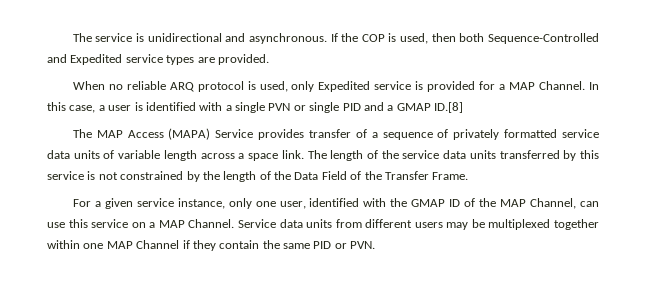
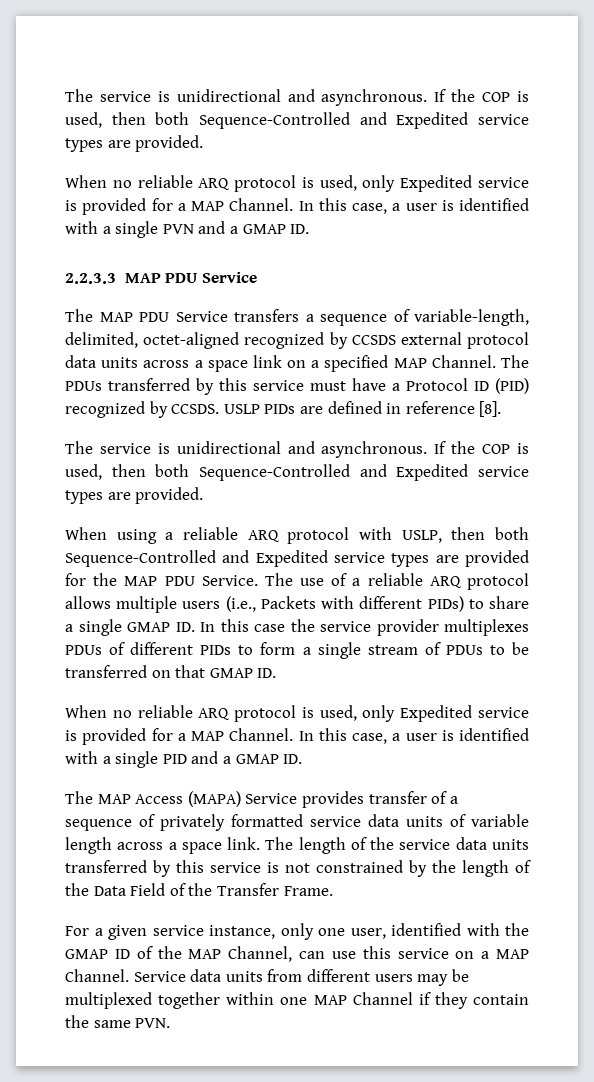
[293,105,306,111] or -> [198,221,310,234] [65,272,257,284] [65,309,529,326] [65,332,529,349] [65,355,529,372] [65,378,529,395] [65,401,502,418] [65,441,530,458] [65,464,529,481] [65,487,204,504] [65,527,529,544] [65,550,529,567] [65,573,529,590] [65,596,529,613] [65,619,529,636] [65,642,529,659] [65,665,277,678] [65,705,529,722] [65,728,529,745] [65,751,111,764] and a GMAP ID. // 2.2.3.3 MAP PDU Service // The MAP PDU Service transfers a sequence of variable-length, delimited, octet-aligned recognized by CCSDS external protocol data units across a space link on a specified MAP Channel. The PDUs transferred by this service must have a Protocol ID (PID) recognized by CCSDS. USLP PIDs are defined in reference [8]. // The service is unidirectional and asynchronous. If the COP is used, then both Sequence-Controlled and Expedited service types are provided. // When using a reliable ARQ protocol with USLP, then both Sequence-Controlled and Expedited service types are provided for the MAP PDU Service. The use of a reliable ARQ protocol allows multiple users (i.e., Packets with different PIDs) to share a single GMAP ID. In this case the service provider multiplexes PDUs of different PIDs to form a single stream of PDUs to be transferred on that GMAP ID. // When no reliable ARQ protocol is used, only Expedited service is provided for a MAP Channel. In this case, a user is identified with a
[434,102,463,113] ID.[8] -> [283,754,303,764] ID.
[313,241,347,249] PID or -> (131, 1024) none

